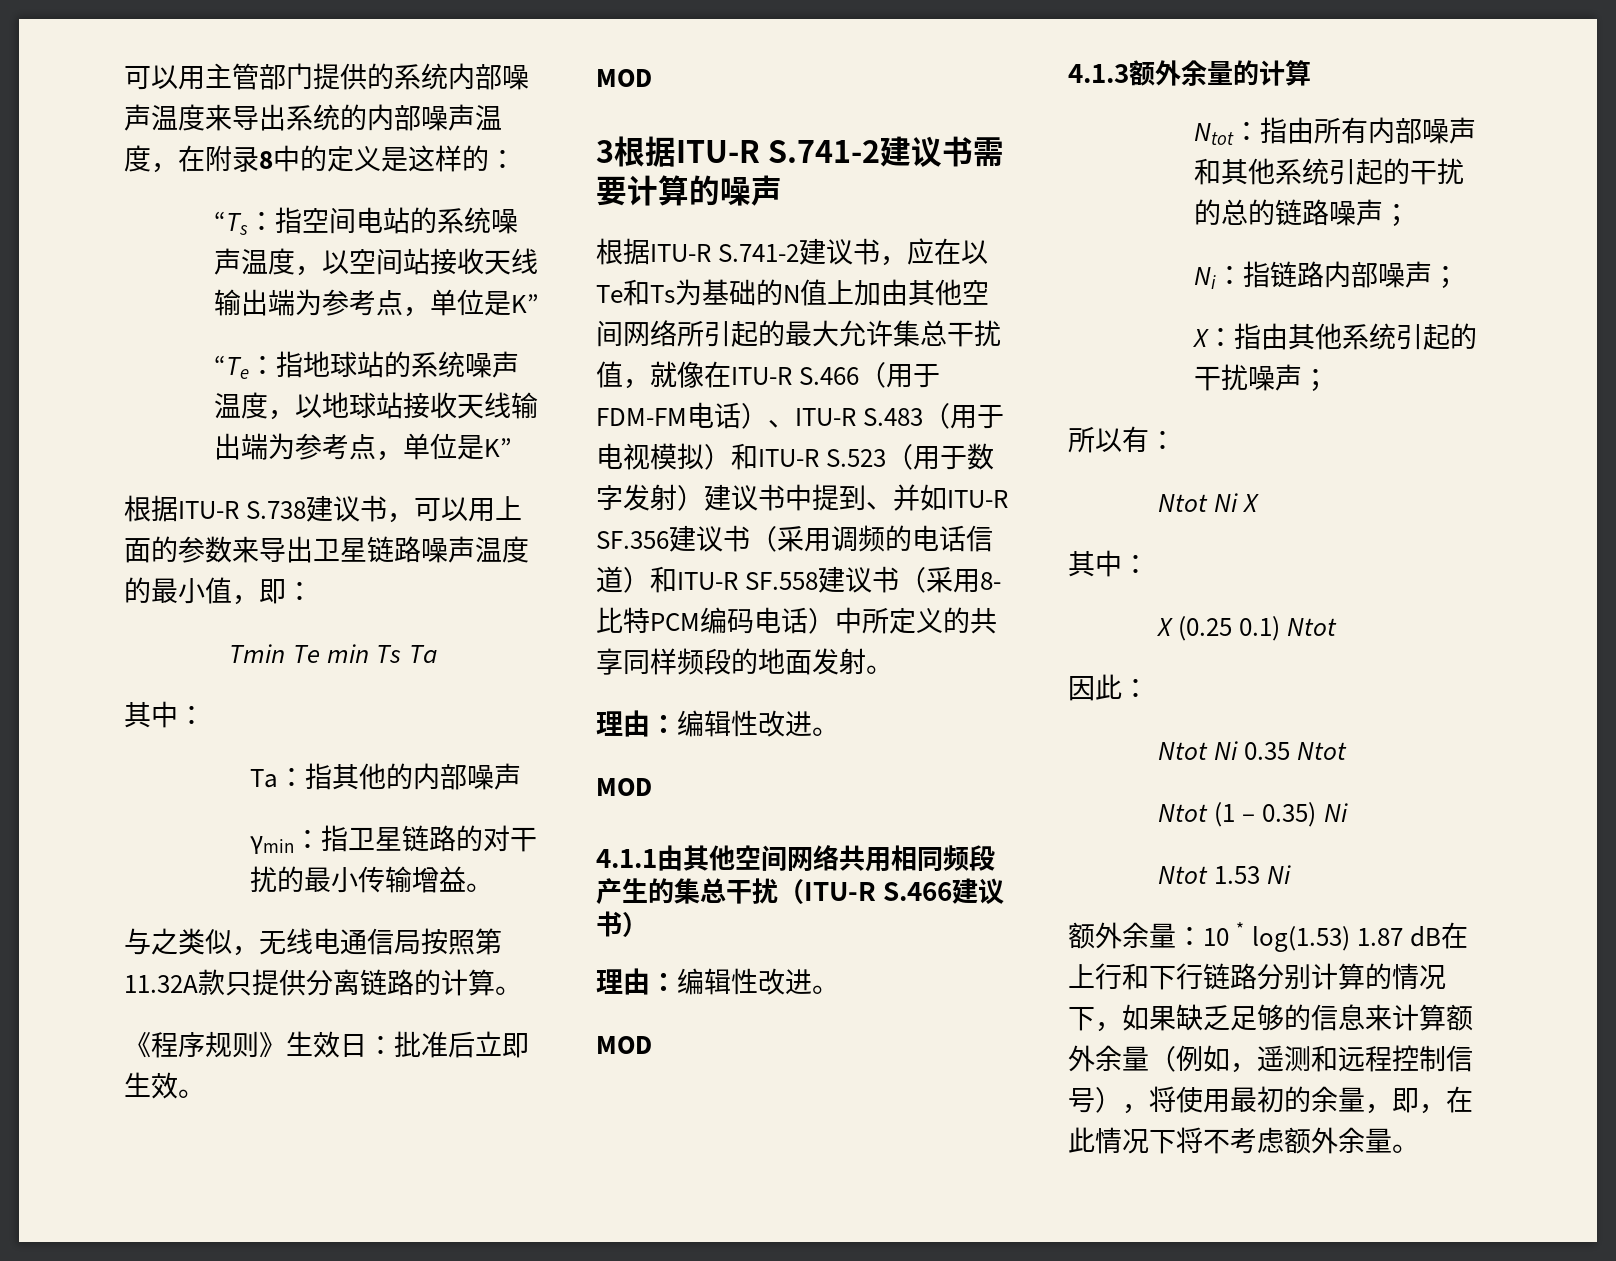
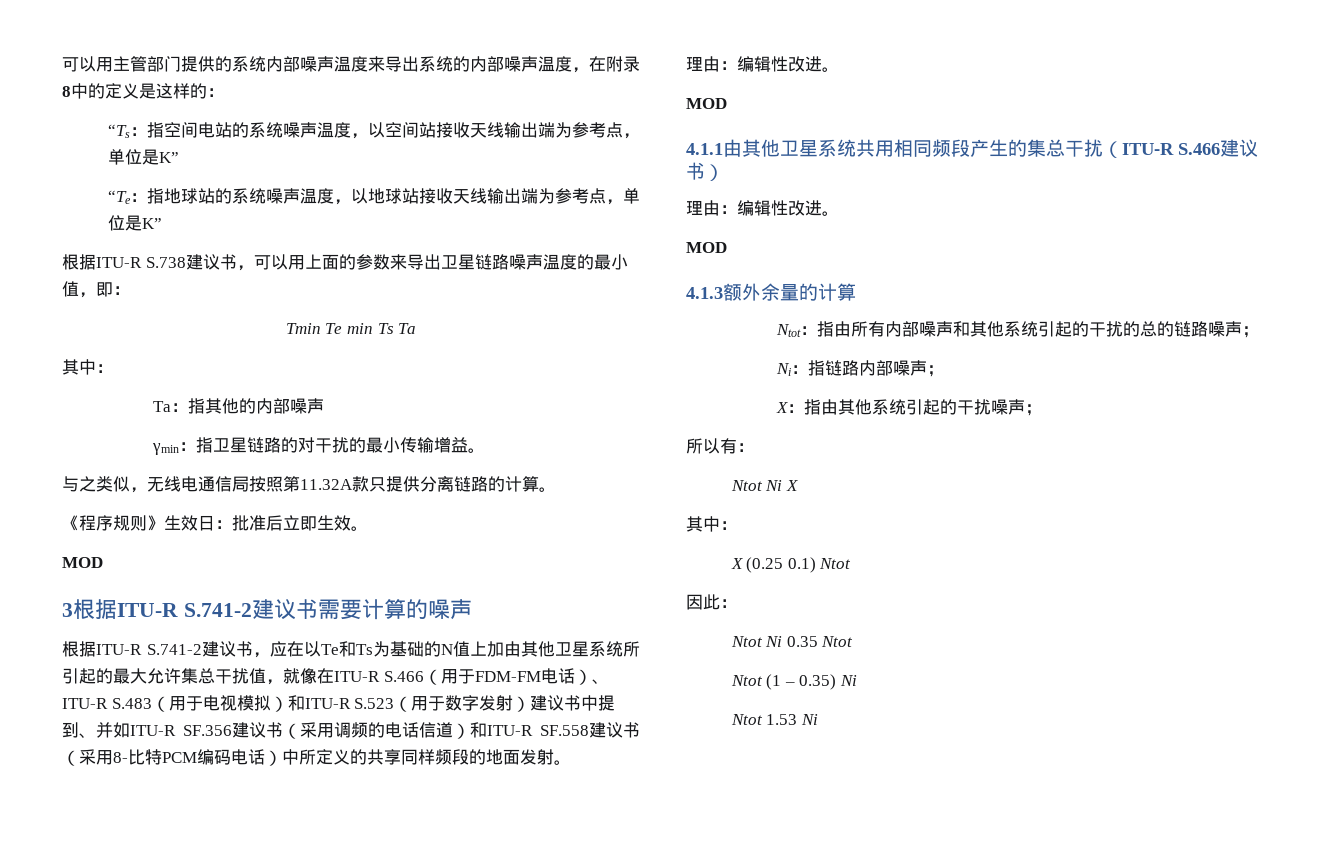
[962,280,989,305] [596,320,677,347] 空间网络 -> [555,641,623,657] 卫星系统
[735,845,839,871] 空间网络 -> [780,139,856,157] 卫星系统
[1068,922,1469,952] [1068,963,1446,990] [1068,1004,1473,1032] [1068,1045,1473,1073] [1068,1086,1473,1114] [1068,1127,1419,1154] // 额外余量：10 * log(1.53) 1.87 dB在上行和下行链路分别计算的情况下，如果缺乏足够的信息来计算额外余量（例如，遥测和远程控制信号），将使用最初的余量，即，在此情况下将不考虑额外余量。 -> (818, 719) none

